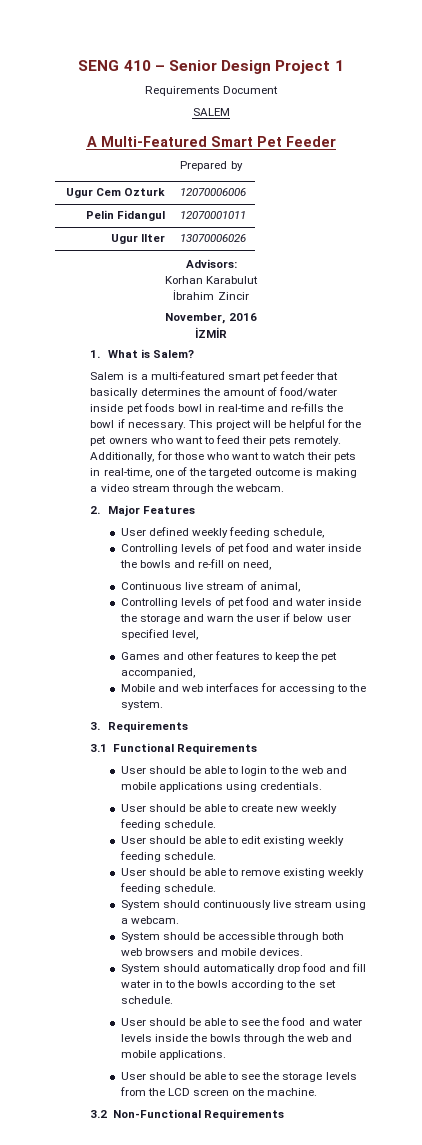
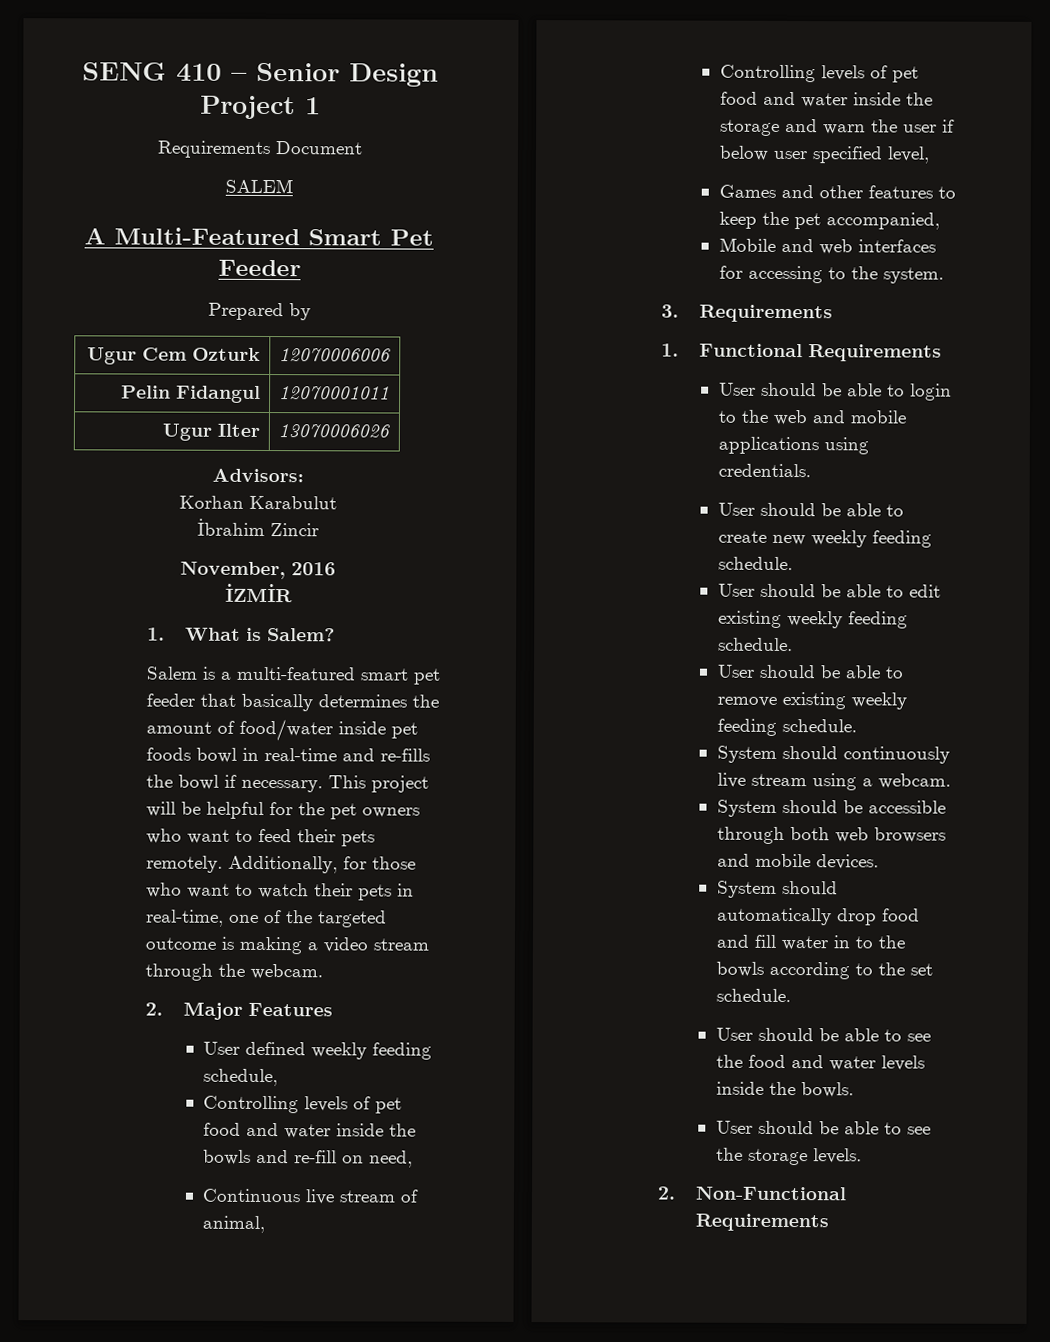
[90,744,108,752] 3.1 -> [661,343,680,357] 1.
[210,1034,353,1044] [120,1050,226,1060] bowls through the web and mobile applications. -> [800,1082,854,1098] bowls.
[325,1072,357,1080] [119,1087,318,1096] [90,1110,108,1118] levels from the LCD screen on the machine. // 3.2 -> [812,1148,862,1164] [657,1186,677,1200] levels. // 2.

